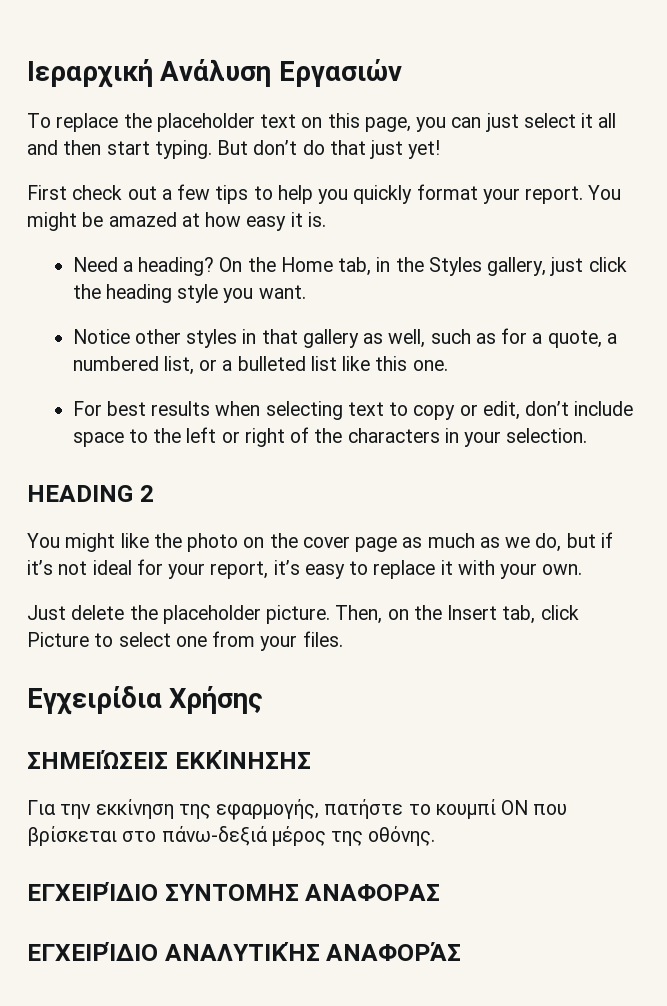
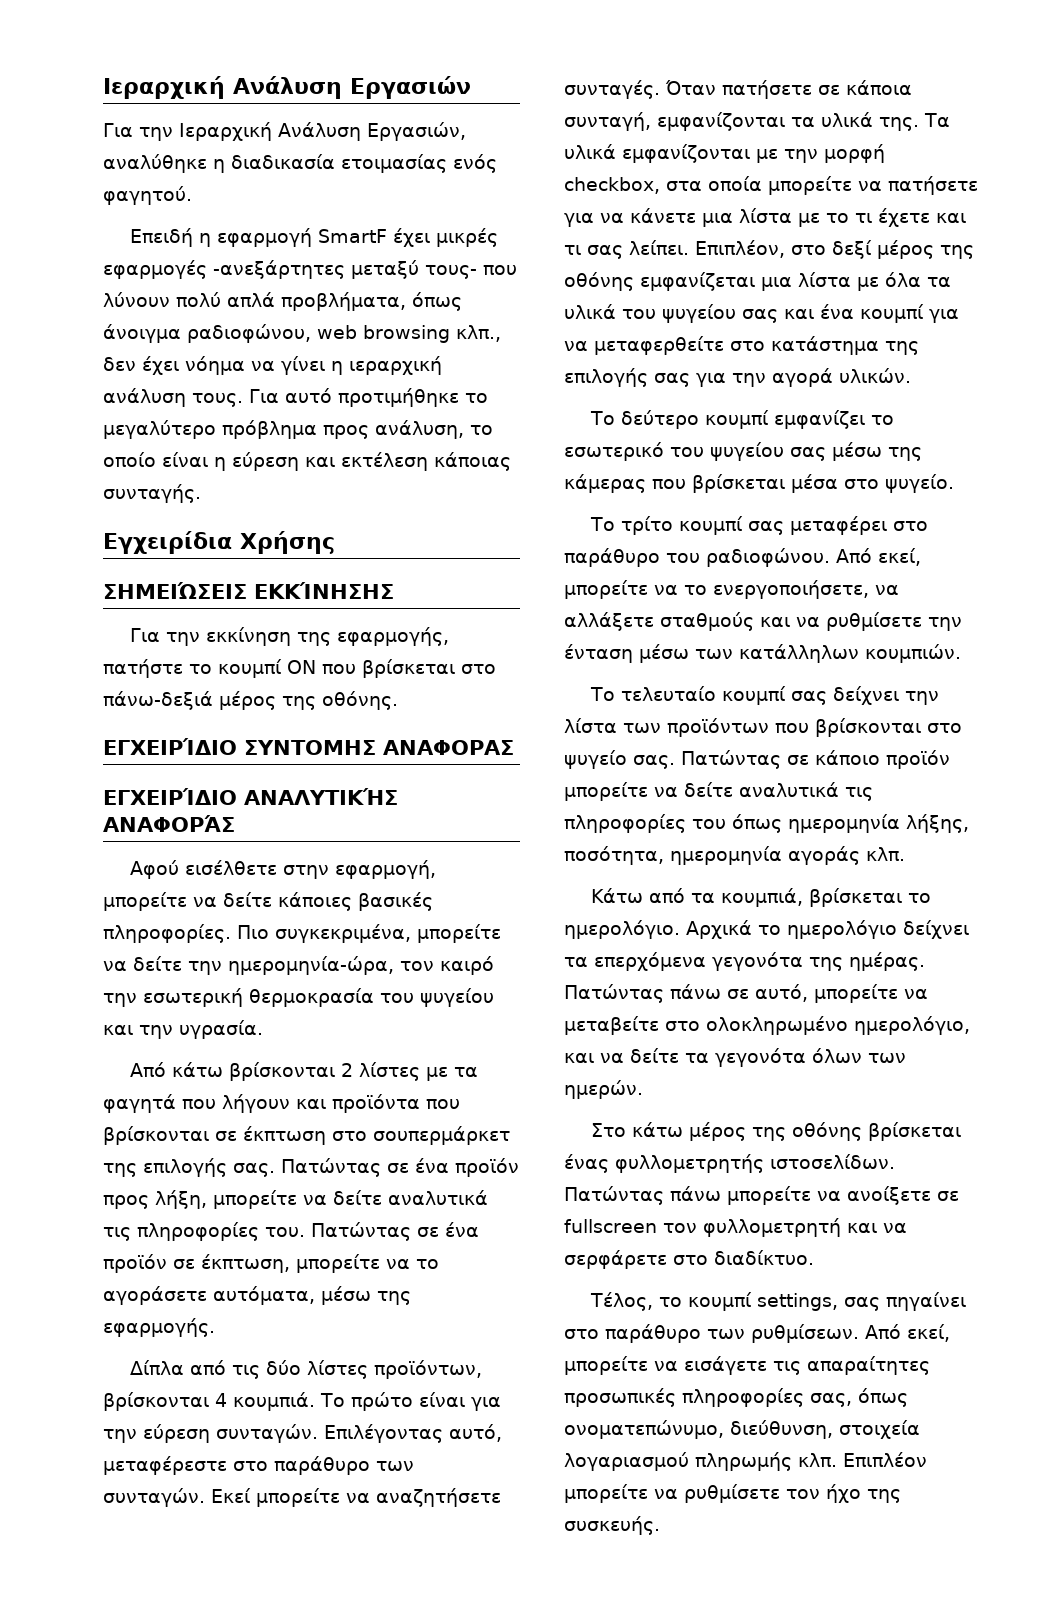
[27,113,617,132] [27,140,441,159] [27,184,622,204] [27,212,326,231] [72,257,627,276] [72,284,306,303] [72,328,618,348] [72,356,448,375] [72,401,634,420] [72,427,588,447] [27,485,154,502] [27,532,613,552] [27,559,583,579] [27,605,579,624] [27,631,343,651] To replace the placeholder text on this page, you can just select it all and then start typing. But don’t do that just yet! // First check out a few tips to help you quickly format your report. You might be amazed at how easy it is. // Need a heading? On the Home tab, in the Styles gallery, just click the heading style you want. // Notice other styles in that gallery as well, such as for a quote, a numbered list, or a bulleted list like this one. // For best results when selecting text to copy or edit, don’t include space to the left or right of the characters in your selection. // HEADING 2 // You might like the photo on the cover page as much as we do, but if it’s not ideal for your report, it’s easy to replace it with your own. // Just delete the placeholder picture. Then, on the Insert tab, click Picture to select one from your files. -> [103,122,466,141] [103,154,497,173] [103,186,192,205] [129,228,498,247] [103,260,517,279] [103,292,462,311] [103,324,501,343] [103,356,442,375] [103,388,488,407] [103,420,493,439] [103,452,511,471] [103,484,201,503] Για την Ιεραρχική Ανάλυση Εργασιών, αναλύθηκε η διαδικασία ετοιμασίας ενός φαγητού. // Επειδή η εφαρμογή SmartF έχει μικρές εφαρμογές -ανεξάρτητες μεταξύ τους- που λύνουν πολύ απλά προβλήματα, όπως άνοιγμα ραδιοφώνου, web browsing κλπ., δεν έχει νόημα να γίνει η ιεραρχική ανάλυση τους. Για αυτό προτιμήθηκε το μεγαλύτερο πρόβλημα προς ανάλυση, το οποίο είναι η εύρεση και εκτέλεση κάποιας συνταγής.
(462, 951) none -> [129,860,436,879] [103,892,433,911] [103,924,501,943] [103,956,494,975] [103,988,494,1007] [103,1020,263,1039] [129,1062,478,1081] [103,1094,460,1113] [103,1126,510,1145] [103,1158,519,1177] [103,1190,488,1209] [103,1222,479,1241] [103,1254,439,1273] [103,1286,411,1305] [103,1318,215,1337] [129,1360,482,1379] [103,1392,501,1411] [103,1424,502,1443] [103,1456,414,1475] [103,1488,501,1507] [564,80,912,99] [564,112,950,131] [564,144,885,163] [564,176,978,195] [564,208,966,227] [564,240,974,259] [564,272,951,291] [564,304,959,323] [564,336,919,355] [564,368,911,387] [589,410,894,429] [564,442,922,461] [564,474,954,493] [589,516,928,535] [564,548,921,567] [564,580,899,599] [564,612,962,631] [564,644,961,663] [589,686,939,705] [564,718,962,737] [564,750,950,769] [564,782,873,801] [564,814,969,833] [564,846,905,865] [590,888,931,907] [564,920,969,939] [564,952,925,971] [564,984,928,1003] [564,1016,970,1035] [564,1048,906,1067] [564,1080,643,1099] [590,1122,961,1141] [564,1154,895,1173] [564,1186,959,1205] [564,1218,907,1237] [564,1250,814,1269] [589,1292,966,1311] [564,1324,950,1343] [564,1356,930,1375] [564,1388,908,1407] [564,1420,920,1439] [564,1452,927,1471] [564,1484,901,1503] [564,1516,660,1535] // Αφού εισέλθετε στην εφαρμογή, μπορείτε να δείτε κάποιες βασικές πληροφορίες. Πιο συγκεκριμένα, μπορείτε να δείτε την ημερομηνία-ώρα, τον καιρό την εσωτερική θερμοκρασία του ψυγείου και την υγρασία. // Από κάτω βρίσκονται 2 λίστες με τα φαγητά που λήγουν και προϊόντα που βρίσκονται σε έκπτωση στο σουπερμάρκετ της επιλογής σας. Πατώντας σε ένα προϊόν προς λήξη, μπορείτε να δείτε αναλυτικά τις πληροφορίες του. Πατώντας σε ένα προϊόν σε έκπτωση, μπορείτε να το αγοράσετε αυτόματα, μέσω της εφαρμογής. // Δίπλα από τις δύο λίστες προϊόντων, βρίσκονται 4 κουμπιά. Το πρώτο είναι για την εύρεση συνταγών. Επιλέγοντας αυτό, μεταφέρεστε στο παράθυρο των συνταγών. Εκεί μπορείτε να αναζητήσετε συνταγές. Όταν πατήσετε σε κάποια συνταγή, εμφανίζονται τα υλικά της. Τα υλικά εμφανίζονται με την μορφή checkbox, στα οποία μπορείτε να πατήσετε για να κάνετε μια λίστα με το τι έχετε και τι σας λείπει. Επιπλέον, στο δεξί μέρος της οθόνης εμφανίζεται μια λίστα με όλα τα υλικά του ψυγείου σας και ένα κουμπί για να μεταφερθείτε στο κατάστημα της επιλογής σας για την αγορά υλικών. // Το δεύτερο κουμπί εμφανίζει το εσωτερικό του ψυγείου σας μέσω της κάμερας που βρίσκεται μέσα στο ψυγείο. // Το τρίτο κουμπί σας μεταφέρει στο παράθυρο του ραδιοφώνου. Από εκεί, μπορείτε να το ενεργοποιήσετε, να αλλάξετε σταθμούς και να ρυθμίσετε την ένταση μέσω των κατάλληλων κουμπιών. // Το τελευταίο κουμπί σας δείχνει την λίστα των προϊόντων που βρίσκονται στο ψυγείο σας. Πατώντας σε κάποιο προϊόν μπορείτε να δείτε αναλυτικά τις πληροφορίες του όπως ημερομηνία λήξης, ποσότητα, ημερομηνία αγοράς κλπ. // Κάτω από τα κουμπιά, βρίσκεται το ημερολόγιο. Αρχικά το ημερολόγιο δείχνει τα επερχόμενα γεγονότα της ημέρας. Πατώντας πάνω σε αυτό, μπορείτε να μεταβείτε στο ολοκληρωμένο ημερολόγιο, και να δείτε τα γεγονότα όλων των ημερών. // Στο κάτω μέρος της οθόνης βρίσκεται ένας φυλλομετρητής ιστοσελίδων. Πατώντας πάνω μπορείτε να ανοίξετε σε fullscreen τον φυλλομετρητή και να σερφάρετε στο διαδίκτυο. // Τέλος, το κουμπί settings, σας πηγαίνει στο παράθυρο των ρυθμίσεων. Από εκεί, μπορείτε να εισάγετε τις απαραίτητες προσωπικές πληροφορίες σας, όπως ονοματεπώνυμο, διεύθυνση, στοιχεία λογαριασμού πληρωμής κλπ. Επιπλέον μπορείτε να ρυθμίσετε τον ήχο της συσκευής.

